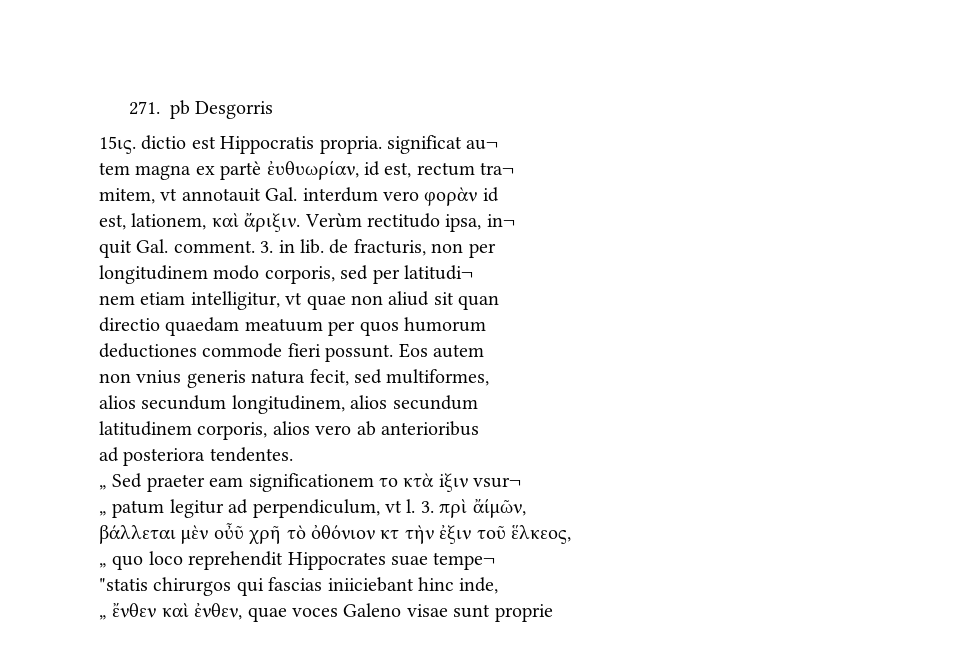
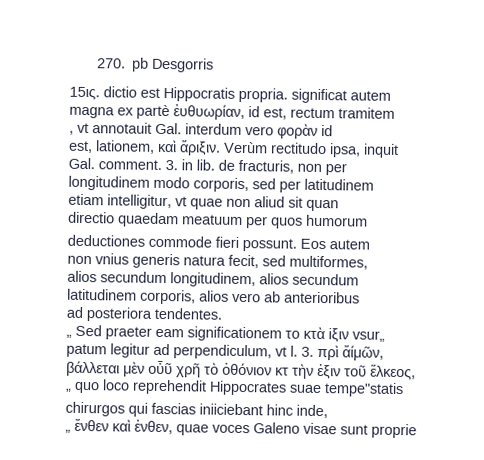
[128,101,160,115] 271. -> [96,58,126,69] 270.
[466,140,499,150] [99,162,130,175] au¬ // tem -> [350,90,391,101] autem //
[480,162,515,175] [99,188,155,204] tra¬ // mitem, -> [338,107,395,119] [69,130,74,135] tramitem // ,
[486,214,515,227] [99,240,132,258] in¬ // quit -> [363,143,399,158] inquit //
[404,265,473,280] [99,295,135,305] latitudi¬ // nem -> [304,178,374,191] latitudinem //
[473,477,522,488] [99,511,107,516] vsur¬ // „ -> [352,330,385,342] vsur„ //
[433,552,496,570] [99,578,148,591] tempe¬ // "statis -> [324,382,404,398] tempe"statis //

